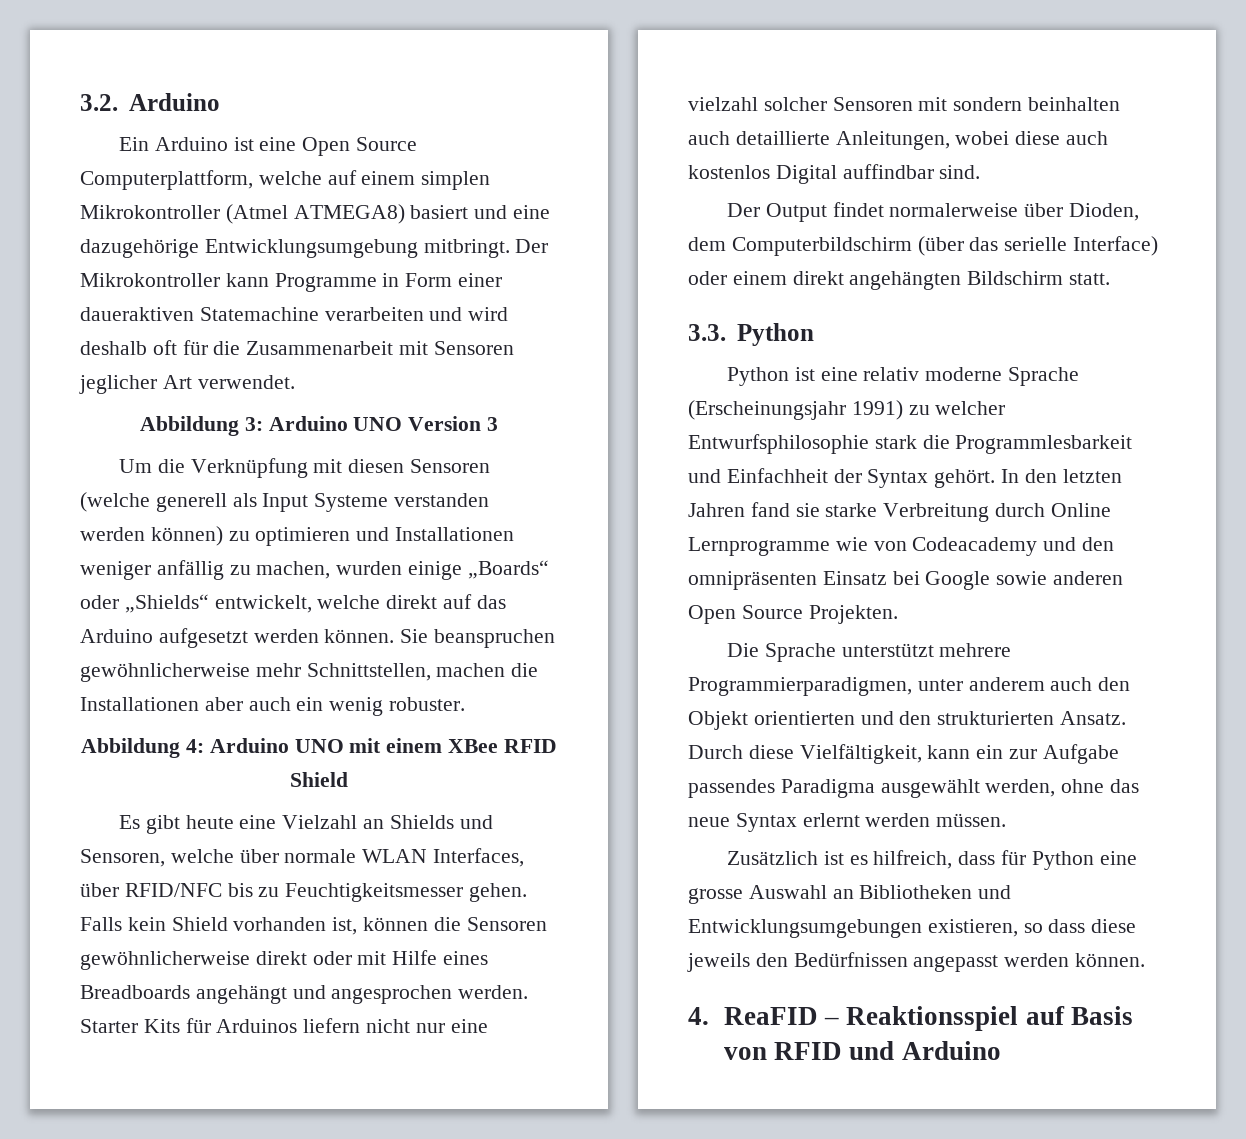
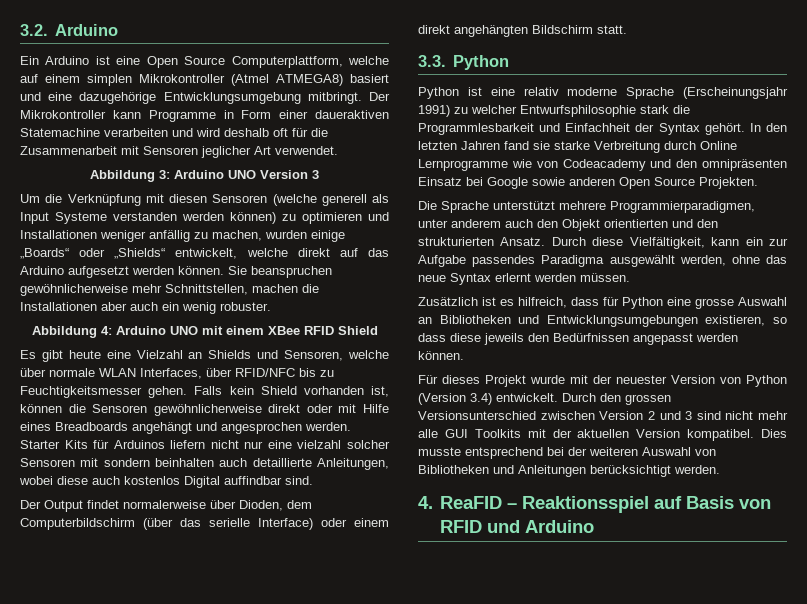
(1146, 960) none -> [418,375,787,387] [418,393,671,405] [418,411,788,420] [418,429,787,441] [418,447,716,459] [418,465,720,477] // Für dieses Projekt wurde mit der neuester Version von Python (Version 3.4) entwickelt. Durch den grossen Versionsunterschied zwischen Version 2 und 3 sind nicht mehr alle GUI Toolkits mit der aktuellen Version kompatibel. Dies musste entsprechend bei der weiteren Auswahl von Bibliotheken und Anleitungen berücksichtigt werden.

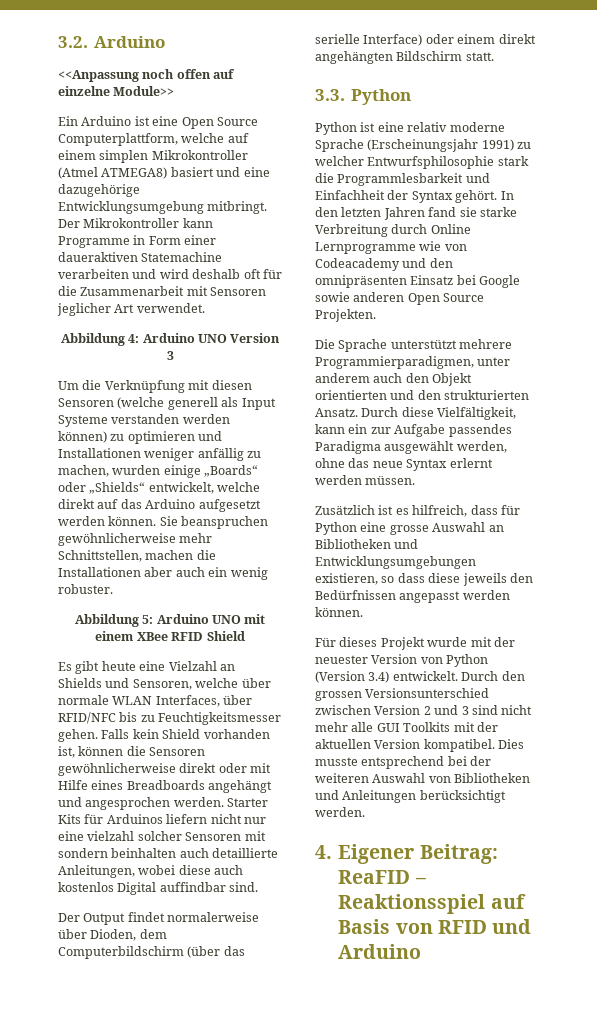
(118, 30) none -> [58,69,236,82] [58,86,175,96] // <<Anpassung noch offen auf einzelne Module>>
[159,170,170,179] 3: -> [128,334,140,343] 4:
[100,326,112,335] 4: -> [142,615,154,624] 5:
(433, 502) none -> [338,844,498,864] Eigener Beitrag:

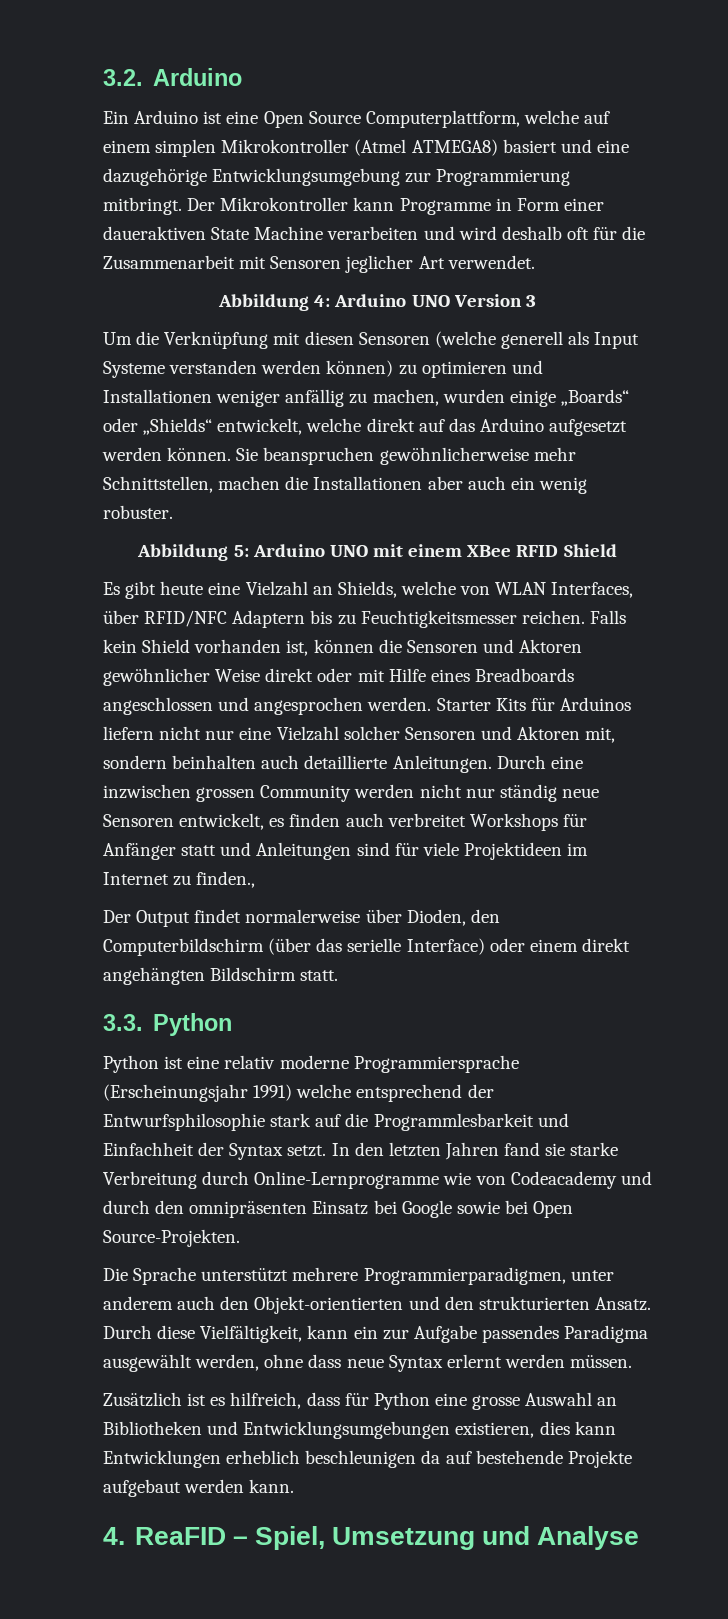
[58,69,236,82] [58,86,175,96] // <<Anpassung noch offen auf einzelne Module>> -> (242, 77) none
(204, 207) none -> [405,169,571,186] zur Programmierung
[141,252,223,262] Statemachine -> [211,226,324,240] State Machine
[58,678,271,690] [58,695,109,705] Shields und Sensoren, welche über normale -> [337,581,491,598] Shields, welche von
(116, 718) none -> [232,610,306,628] Adaptern
[58,729,98,742] gehen. -> [521,610,585,624] reichen.
[58,763,176,776] gewöhnlicherweise -> [482,639,583,653] [103,668,261,686] und Aktoren gewöhnlicher Weise
[208,780,273,793] angehängt -> [103,697,213,715] angeschlossen
[87,831,135,841] vielzahl -> [276,726,339,741] Vielzahl
[244,831,266,841] mit -> [480,726,616,743] und Aktoren mit,
[58,865,244,878] [58,882,259,895] Anleitungen, wobei diese auch kostenlos Digital auffindbar sind. -> [392,755,583,773] [103,784,599,802] [103,813,587,831] [103,842,589,860] [103,871,256,888] Anleitungen. Durch eine inzwischen grossen Community werden nicht nur ständig neue Sensoren entwickelt, es finden auch verbreitet Workshops für Anfänger statt und Anleitungen sind für viele Projektideen im Internet zu finden.,
[139,929,167,939] dem -> [470,909,500,923] den
[315,139,364,152] Sprache -> [353,1055,519,1073] Programmiersprache
[517,142,532,149] [315,156,364,166] zu welcher -> [296,1084,494,1102] welche entsprechend der
(529, 161) none -> [315,1114,342,1127] auf
[455,190,498,203] gehört. -> [287,1145,327,1157] setzt.
[430,224,471,234] [315,242,416,254] Online Lernprogramme -> [254,1171,440,1189] Online-Lernprogramme
(427, 263) none -> [103,1200,150,1214] durch
[353,292,485,305] [315,309,376,322] anderen Open Source Projekten. -> [504,1200,574,1218] [103,1229,240,1247] bei Open Source-Projekten.
[432,373,473,386] [315,390,387,400] Objekt orientierten -> [254,1296,404,1314] Objekt-orientierten
[348,458,370,468] das -> [308,1354,342,1368] dass
[381,573,533,586] [315,590,510,603] [315,607,363,617] [315,637,515,650] [315,654,489,667] [315,671,525,683] [315,688,490,701] [315,705,533,715] [315,722,498,732] [315,739,525,752] [315,756,492,769] [315,773,531,783] [315,790,506,803] [315,807,365,817] [315,844,498,864] [338,870,426,884] [338,894,526,914] [338,919,532,934] [338,944,422,959] so dass diese jeweils den Bedürfnissen angepasst werden können. // Für dieses Projekt wurde mit der neuester Version von Python (Version 3.4) entwickelt. Durch den grossen Versionsunterschied zwischen Version 2 und 3 sind nicht mehr alle GUI Toolkits mit der aktuellen Version kompatibel. Dies musste entsprechend bei der weiteren Auswahl von Bibliotheken und Anleitungen berücksichtigt werden. // 4. Eigener Beitrag: ReaFID – Reaktionsspiel auf Basis von RFID und Arduino -> [539,1421,616,1435] [103,1450,632,1468] [103,1479,295,1497] [103,1526,640,1550] dies kann Entwicklungen erheblich beschleunigen da auf bestehende Projekte aufgebaut werden kann. // 4. ReaFID – Spiel, Umsetzung und Analyse

